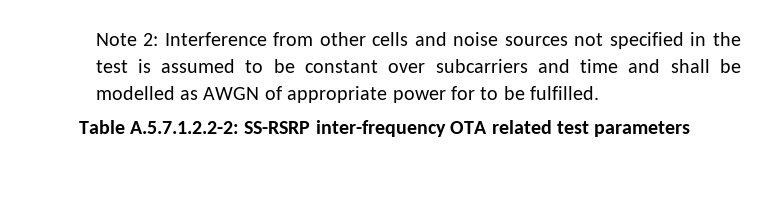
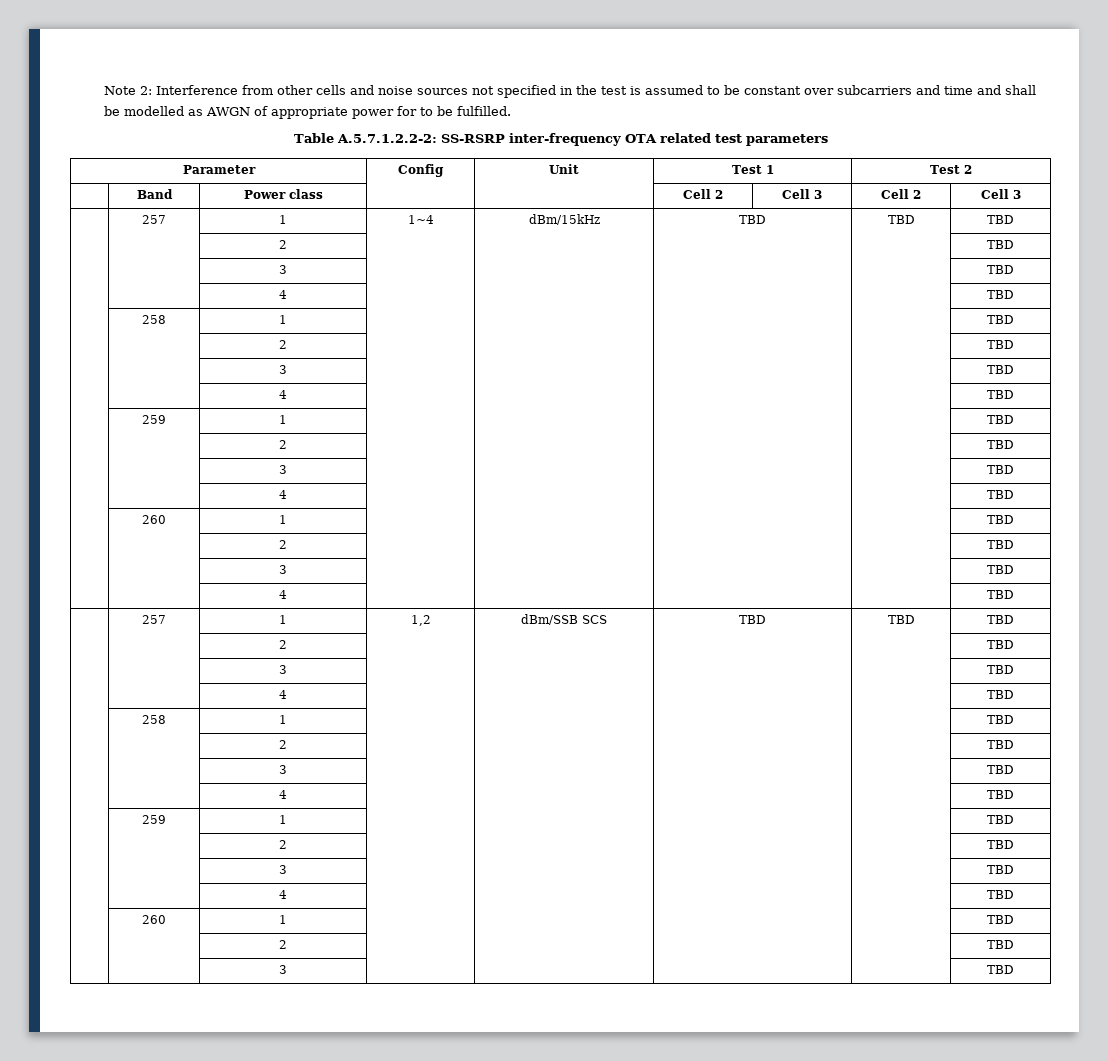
(691, 129) none -> [182,165,256,174] [398,164,444,177] [549,164,579,174] [731,165,774,174] [930,165,972,174] [136,189,173,199] [243,189,323,199] [683,189,723,199] [782,189,822,199] [881,189,921,199] [980,189,1021,199] [142,215,166,224] [279,215,287,224] [407,215,434,224] [528,214,600,225] [739,215,766,224] [887,215,915,224] [987,215,1014,224] [279,240,287,249] [987,240,1014,249] [279,265,287,274] [987,265,1014,274] [279,290,287,299] [987,290,1014,299] [142,315,166,324] [279,315,287,324] [987,315,1014,324] [279,340,287,349] [987,340,1014,349] [279,365,287,374] [987,365,1014,374] [279,390,287,399] [987,390,1014,399] [142,415,166,424] [279,415,287,424] [987,415,1014,424] [279,440,287,449] [987,440,1014,449] [279,465,287,474] [987,465,1014,474] [279,490,287,499] [987,490,1014,499] [142,515,166,524] [279,515,287,524] [987,515,1014,524] [279,540,287,549] [987,540,1014,549] [279,565,287,574] [987,565,1014,574] [279,590,287,599] [987,590,1014,599] [142,615,166,624] [279,615,287,624] [410,615,431,626] [521,614,607,625] [739,615,766,624] [887,615,915,624] [987,615,1014,624] [279,640,287,649] [987,640,1014,649] [279,665,287,674] [987,665,1014,674] [279,690,287,699] [987,690,1014,699] [142,715,166,724] [279,715,287,724] [987,715,1014,724] [279,740,287,749] [987,740,1014,749] [279,765,287,774] [987,765,1014,774] [279,790,287,799] [987,790,1014,799] [142,815,166,824] [279,815,287,824] [987,815,1014,824] [279,840,287,849] [987,840,1014,849] [279,865,287,874] [987,865,1014,874] [279,890,287,899] [987,890,1014,899] [142,915,166,924] [279,915,287,924] [987,915,1014,924] [279,940,287,949] [987,940,1014,949] [279,965,287,974] [987,965,1014,974] // Parameter | Config | Unit | Test 1 | Test 2 // | Band | Power class | | | Cell 2 | Cell 3 | Cell 2 | Cell 3 // | 257 | 1 | 1~4 | dBm/15kHz | TBD | TBD | TBD // | | 2 | | | | | TBD // | | 3 | | | | | TBD // | | 4 | | | | | TBD // | 258 | 1 | | | | | TBD // | | 2 | | | | | TBD // | | 3 | | | | | TBD // | | 4 | | | | | TBD // | 259 | 1 | | | | | TBD // | | 2 | | | | | TBD // | | 3 | | | | | TBD // | | 4 | | | | | TBD // | 260 | 1 | | | | | TBD // | | 2 | | | | | TBD // | | 3 | | | | | TBD // | | 4 | | | | | TBD // | 257 | 1 | 1,2 | dBm/SSB SCS | TBD | TBD | TBD // | | 2 | | | | | TBD // | | 3 | | | | | TBD // | | 4 | | | | | TBD // | 258 | 1 | | | | | TBD // | | 2 | | | | | TBD // | | 3 | | | | | TBD // | | 4 | | | | | TBD // | 259 | 1 | | | | | TBD // | | 2 | | | | | TBD // | | 3 | | | | | TBD // | | 4 | | | | | TBD // | 260 | 1 | | | | | TBD // | | 2 | | | | | TBD // | | 3 | | | | | TBD

